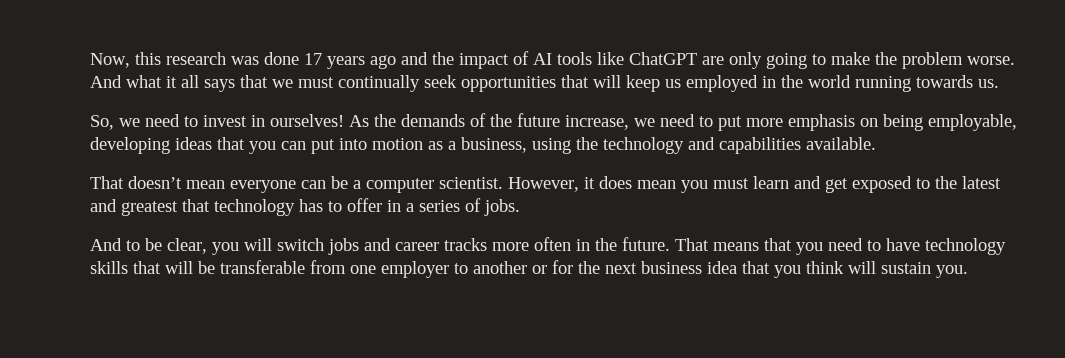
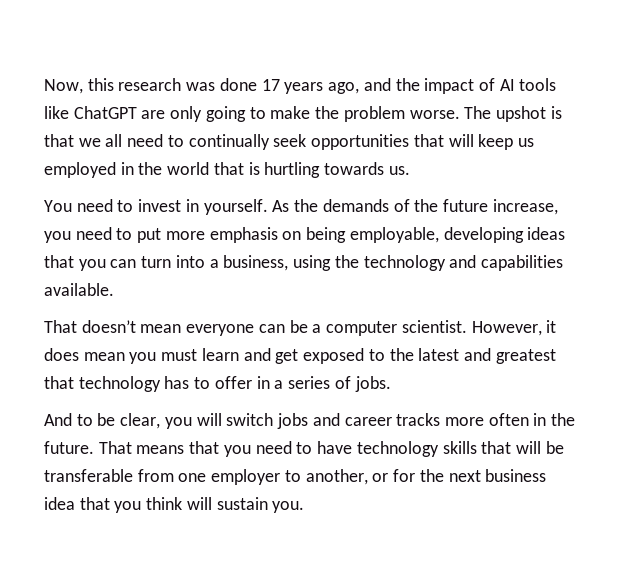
[370,55,396,69] ago -> [328,82,360,94] ago,
[90,75,334,92] And what it all says that we must -> [464,106,562,122] [44,134,184,147] The upshot is that we all need to
[855,76,911,92] running -> [213,162,321,178] that is hurtling
[90,115,140,130] So, we -> [44,200,72,212] You
[270,114,344,127] ourselves! -> [203,199,268,215] yourself.
[634,118,655,127] we -> [44,231,71,243] you
[311,138,443,154] put into motion as -> [141,255,205,268] turn into
[473,261,527,274] another -> [305,469,368,485] another,

